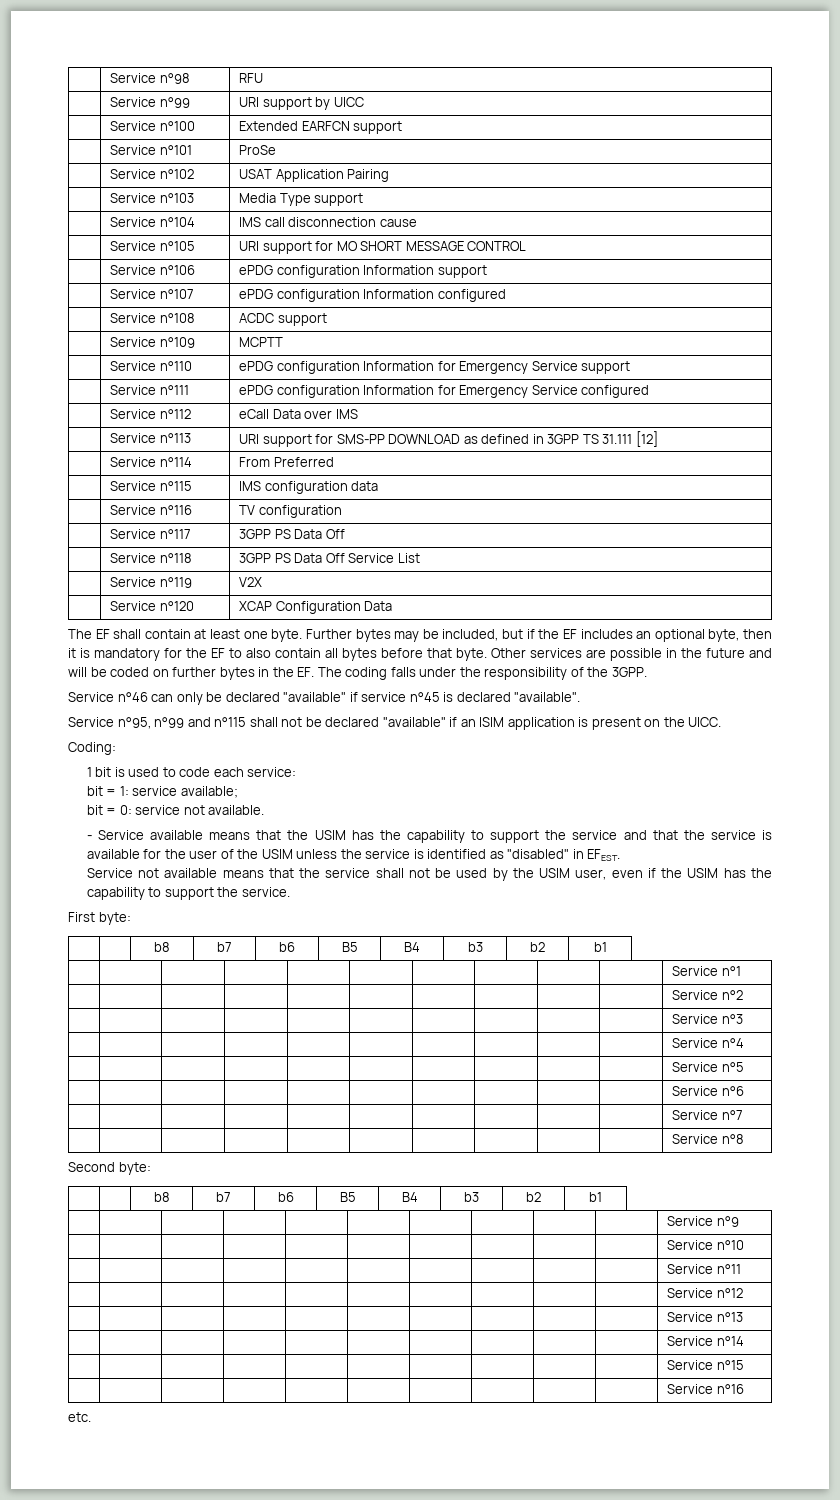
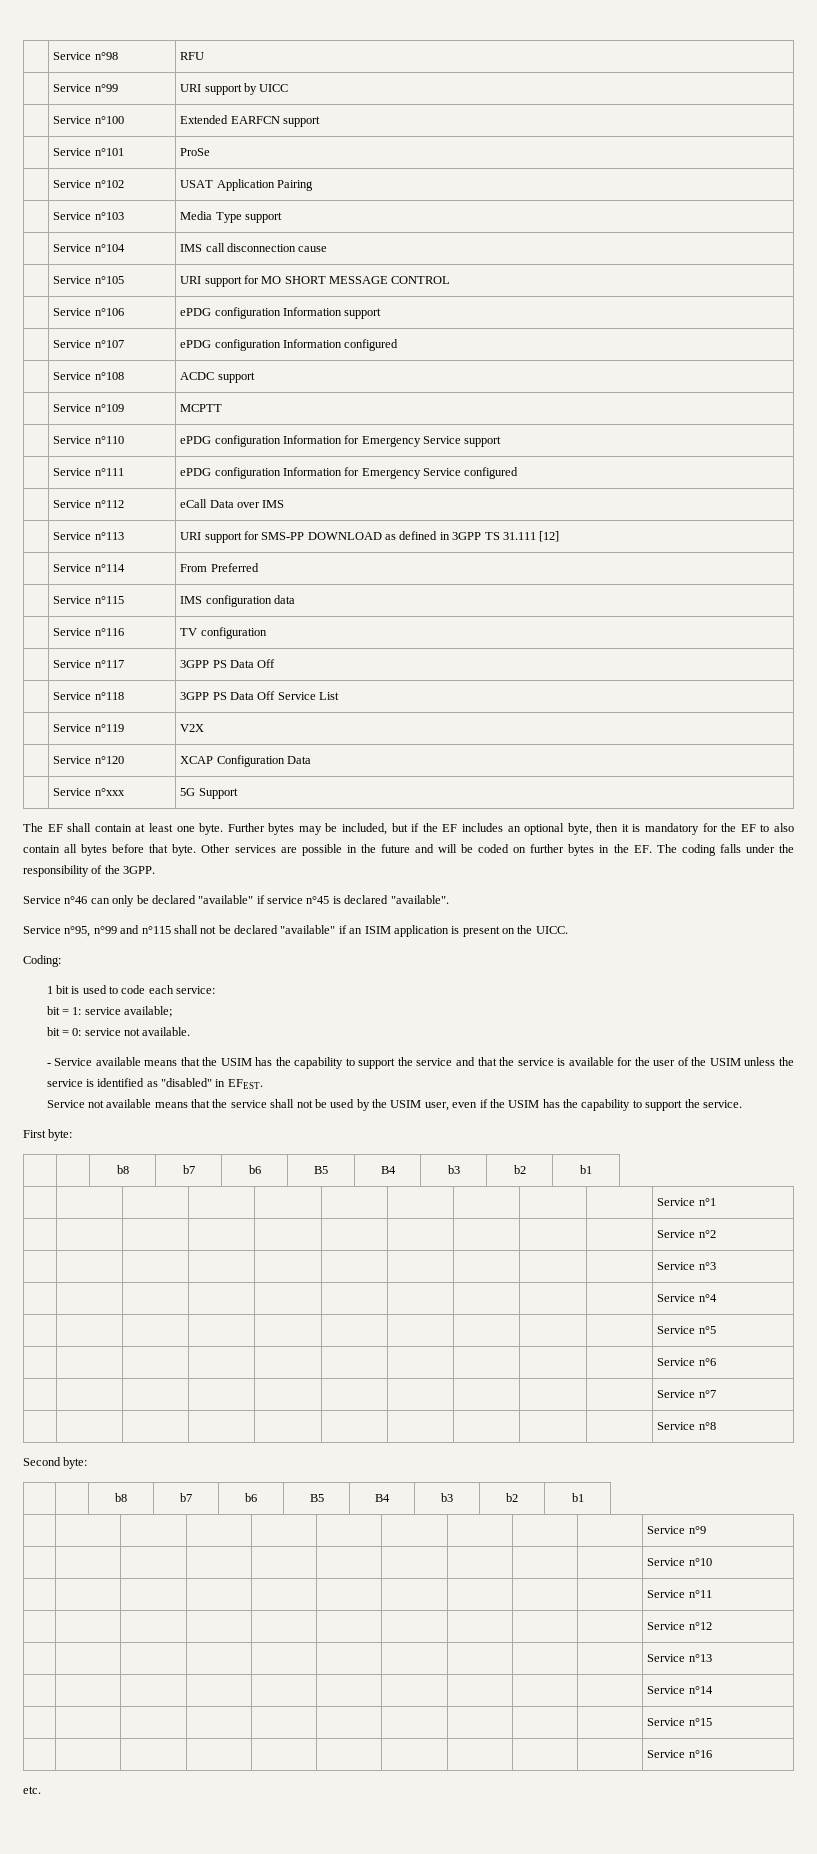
(393, 606) none -> [53,788,125,796] [180,788,238,799] // | Service n°xxx | 5G Support

